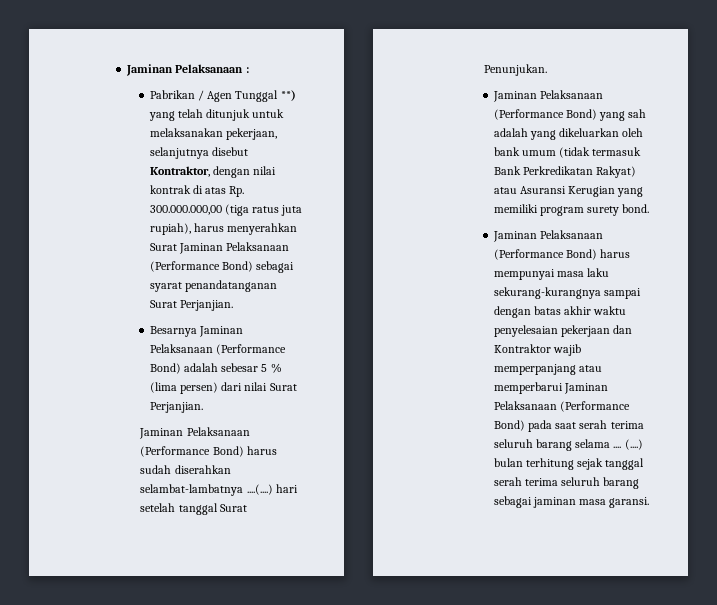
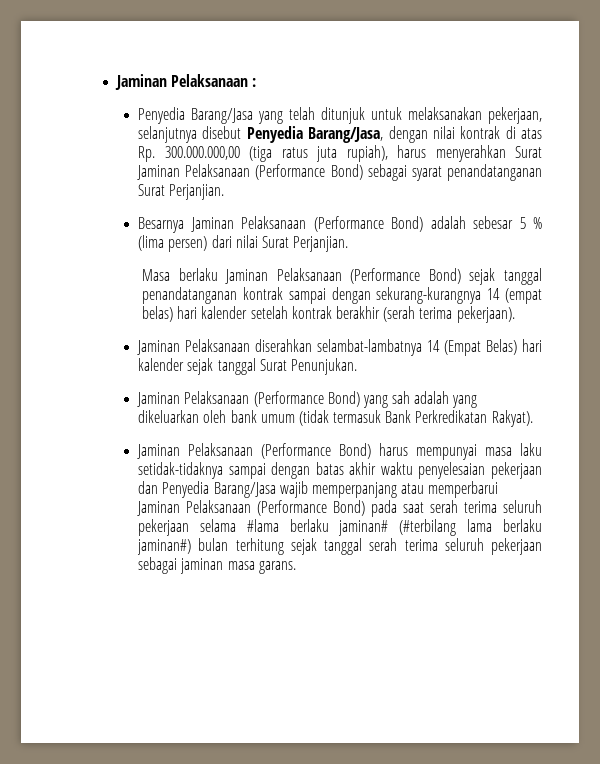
[149,90,296,102] Pabrikan / Agen Tunggal **) -> [138,107,254,124] Penyedia Barang/Jasa
[149,166,210,177] Kontraktor, -> [246,126,384,143] Penyedia Barang/Jasa,
[139,427,250,439] [140,446,277,457] [140,465,231,474] [140,484,298,496] [140,503,176,512] Jaminan Pelaksanaan (Performance Bond) harus sudah diserahkan selambat-lambatnya ....(....) hari setelah -> [142,268,542,285] [142,287,542,304] [142,306,515,323] [137,339,542,356] [138,358,214,375] Masa berlaku Jaminan Pelaksanaan (Performance Bond) sejak tanggal penandatanganan kontrak sampai dengan sekurang-kurangnya 14 (empat belas) hari kalender setelah kontrak berakhir (serah terima pekerjaan). // Jaminan Pelaksanaan diserahkan selambat-lambatnya 14 (Empat Belas) hari kalender sejak
[596,166,637,178] [493,186,644,197] [493,204,650,216] Rakyat) atau Asuransi Kerugian yang memiliki program surety bond. -> [491,410,533,427] Rakyat).
[493,287,601,299] sekurang-kurangnya -> [138,462,224,479] setidak-tidaknya
[493,344,551,353] Kontraktor -> [162,481,276,498] Penyedia Barang/Jasa
[535,439,643,451] barang selama .... (....) -> [138,519,542,536] [137,539,192,555] pekerjaan selama #lama berlaku jaminan# (#terbilang lama berlaku jaminan#)
[603,477,640,489] barang -> [490,538,542,555] pekerjaan
[609,497,650,508] garansi. -> [258,561,296,574] garans.

